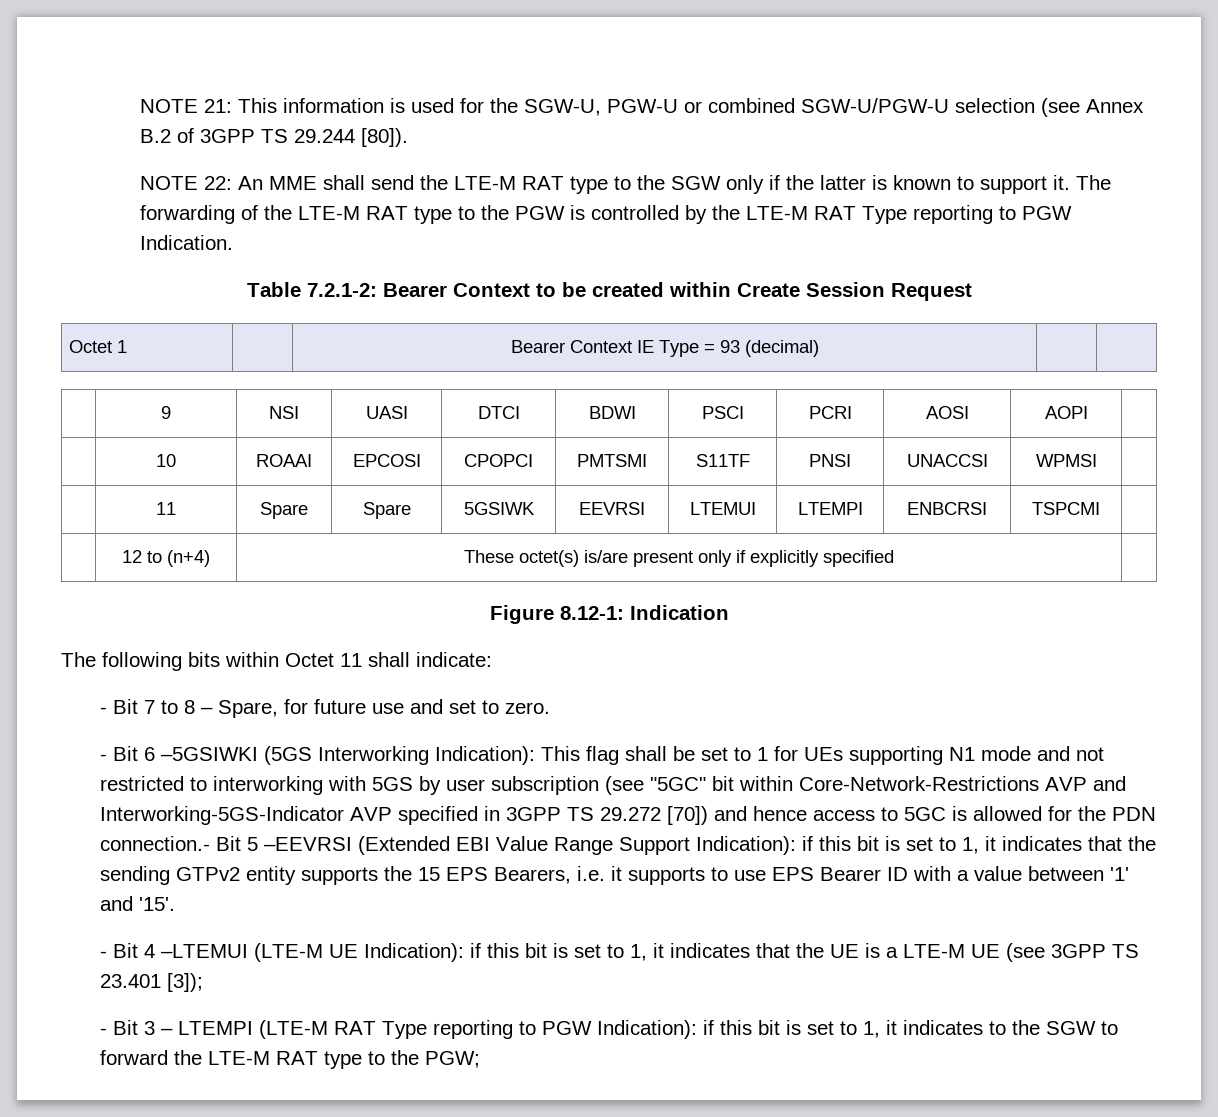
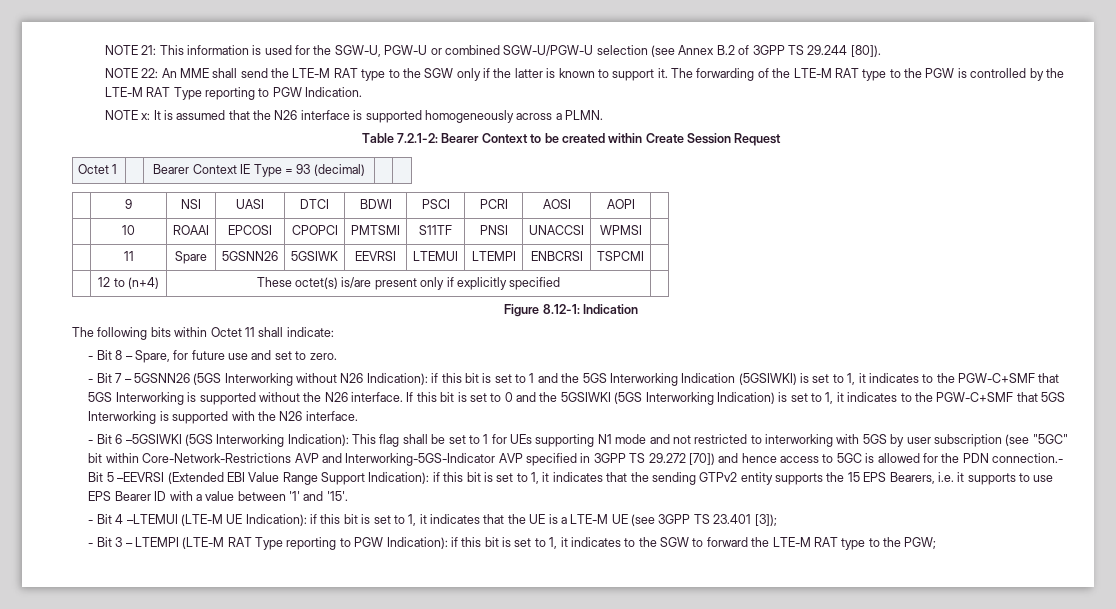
(233, 242) none -> [104,110,604,123] // NOTE x: It is assumed that the N26 interface is supported homogeneously across a PLMN.
[362,502,411,519] Spare -> [222,251,278,261] 5GSNN26
[144,700,179,714] 7 to -> (112, 355) none
(551, 708) none -> [88,373,1060,386] [88,392,1066,405] [88,411,358,424] // - Bit 7 – 5GSNN26 (5GS Interworking without N26 Indication): if this bit is set to 1 and the 5GS Interworking Indication (5GSIWKI) is set to 1, it indicates to the PGW-C+SMF that 5GS Interworking is supported without the N26 interface. If this bit is set to 0 and the 5GSIWKI (5GS Interworking Indication) is set to 1, it indicates to the PGW-C+SMF that 5GS Interworking is supported with the N26 interface.

